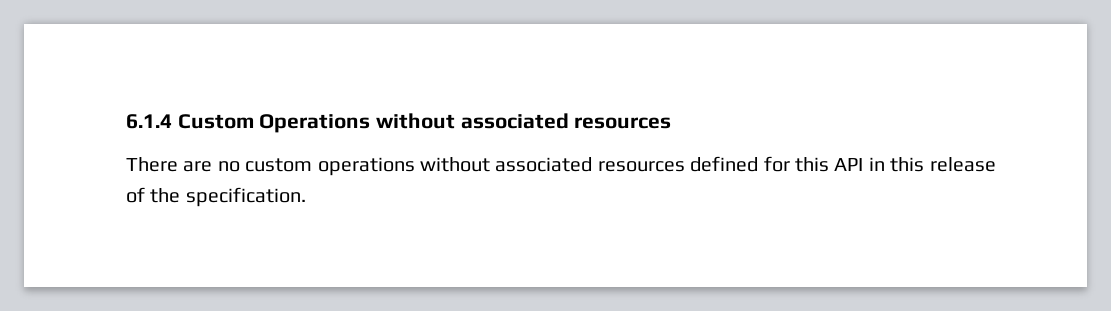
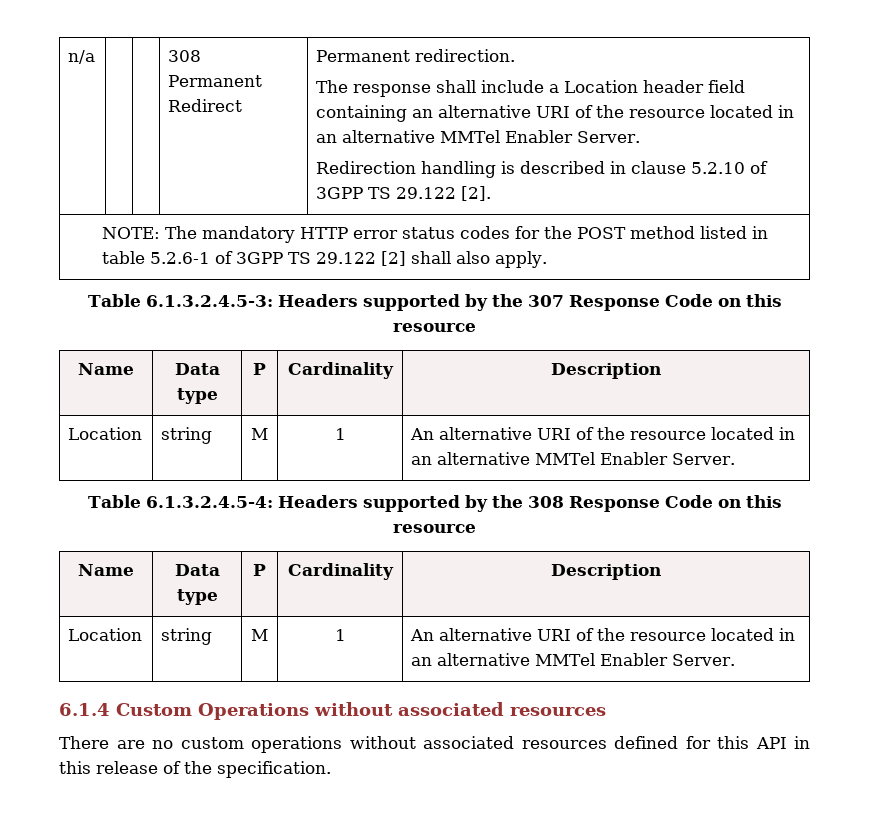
(126, 121) none -> [68,50,96,64] [168,50,202,62] [168,75,263,87] [168,99,243,112] [316,49,516,62] [316,80,746,97] [316,105,795,122] [316,130,641,143] [316,161,769,178] [316,186,492,201] [101,226,768,243] [101,251,547,268] [87,294,782,311] [393,323,476,332] [78,363,134,375] [174,363,220,375] [176,388,218,404] [253,363,266,375] [287,362,394,379] [551,363,661,379] [68,427,143,440] [161,427,213,444] [251,428,268,440] [334,428,346,440] [410,427,796,440] [411,452,736,465] [87,495,782,512] [393,524,476,533] [78,564,134,576] [174,564,220,576] [176,589,218,605] [253,564,266,576] [287,563,394,580] [551,564,661,580] [68,628,143,641] [161,628,213,645] [251,629,268,641] [334,629,346,641] [410,628,796,641] [411,653,736,666] n/a | | | 308 Permanent Redirect | Permanent redirection. // The response shall include a Location header field containing an alternative URI of the resource located in an alternative MMTel Enabler Server. // Redirection handling is described in clause 5.2.10 of 3GPP TS 29.122 [2]. // NOTE: The mandatory HTTP error status codes for the POST method listed in table 5.2.6-1 of 3GPP TS 29.122 [2] shall also apply. // Table 6.1.3.2.4.5-3: Headers supported by the 307 Response Code on this resource // Name | Data type | P | Cardinality | Description // Location | string | M | 1 | An alternative URI of the resource located in an alternative MMTel Enabler Server. // Table 6.1.3.2.4.5-4: Headers supported by the 308 Response Code on this resource // Name | Data type | P | Cardinality | Description // Location | string | M | 1 | An alternative URI of the resource located in an alternative MMTel Enabler Server. //

